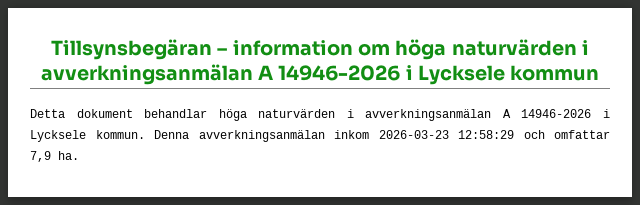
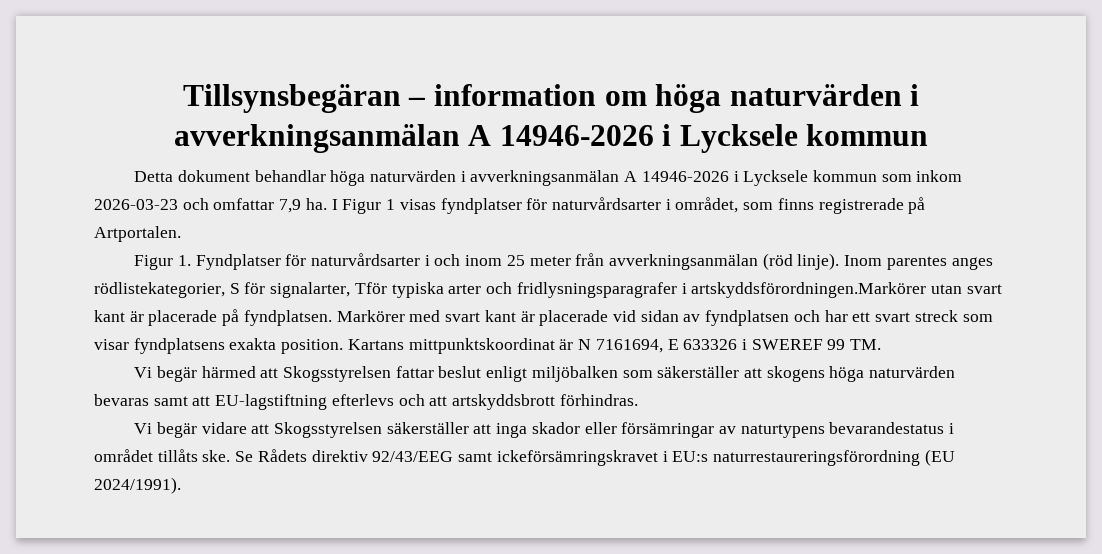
[95,130,325,142] kommun. Denna avverkningsanmälan -> [813,170,912,182] kommun som
[458,130,514,139] 12:58:29 -> (178, 204) none
(79, 155) none -> [331,197,926,214] [94,226,181,242] [134,253,993,270] [94,282,1002,298] [94,309,993,326] [94,338,882,354] [134,366,956,382] [94,394,638,410] [134,422,955,438] [94,449,955,466] [94,477,181,494] I Figur 1 visas fyndplatser för naturvårdsarter i området, som finns registrerade på Artportalen. // Figur 1. Fyndplatser för naturvårdsarter i och inom 25 meter från avverkningsanmälan (röd linje). Inom parentes anges rödlistekategorier, S för signalarter, Tför typiska arter och fridlysningsparagrafer i artskyddsförordningen.Markörer utan svart kant är placerade på fyndplatsen. Markörer med svart kant är placerade vid sidan av fyndplatsen och har ett svart streck som visar fyndplatsens exakta position. Kartans mittpunktskoordinat är N 7161694, E 633326 i SWEREF 99 TM. // Vi begär härmed att Skogsstyrelsen fattar beslut enligt miljöbalken som säkerställer att skogens höga naturvärden bevaras samt att EU-lagstiftning efterlevs och att artskyddsbrott förhindras. // Vi begär vidare att Skogsstyrelsen säkerställer att inga skador eller försämringar av naturtypens bevarandestatus i området tillåts ske. Se Rådets direktiv 92/43/EEG samt ickeförsämringskravet i EU:s naturrestaureringsförordning (EU 2024/1991).

